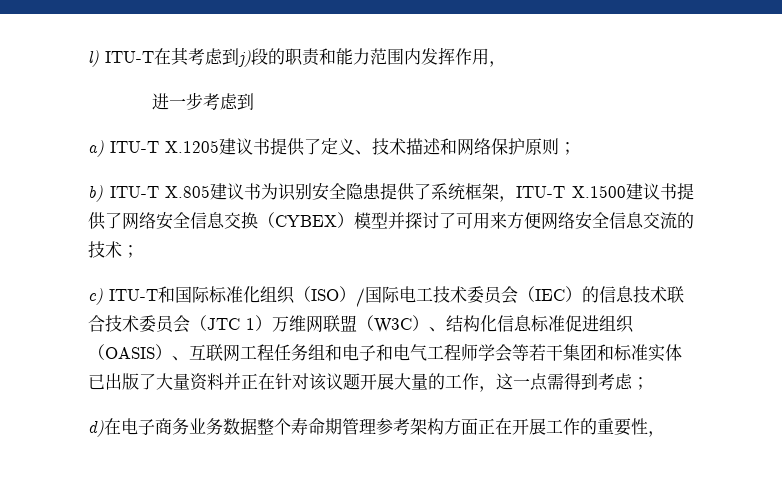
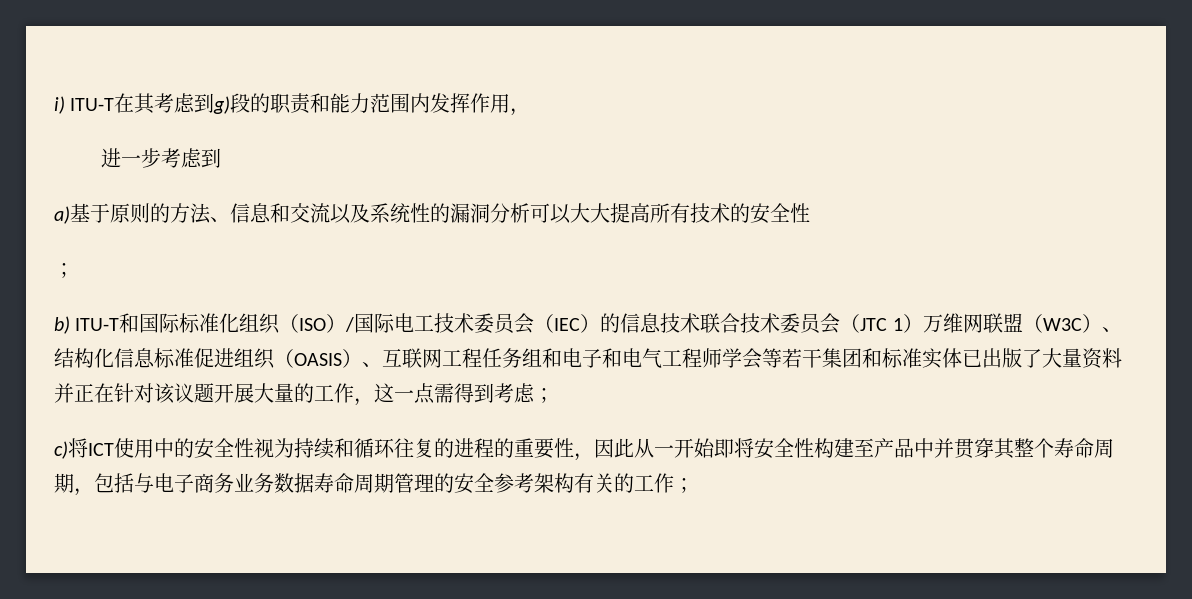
[88,50,99,67] l) -> [54,96,65,114] i)
[238,50,251,67] j) -> [213,96,231,114] g)
[110,138,576,156] [88,183,694,202] [88,212,694,230] [88,241,139,258] [88,288,103,305] ITU-T X.1205建议书提供了定义、技术描述和网络保护原则； // b) ITU-T X.805建议书为识别安全隐患提供了系统框架，ITU-T X.1500建议书提供了网络安全信息交换（CYBEX）模型并探讨了可用来方便网络安全信息交流的技术； // c) -> [70,203,810,224] [54,263,74,278] [54,316,70,334] 基于原则的方法、信息和交流以及系统性的漏洞分析可以大大提高所有技术的安全性 // ； // b)
[88,418,665,437] d)在电子商务业务数据整个寿命期管理参考架构方面正在开展工作的重要性， -> [54,438,1114,461] [54,473,694,496] c)将ICT使用中的安全性视为持续和循环往复的进程的重要性，因此从一开始即将安全性构建至产品中并贯穿其整个寿命周期，包括与电子商务业务数据寿命周期管理的安全参考架构有关的工作；

